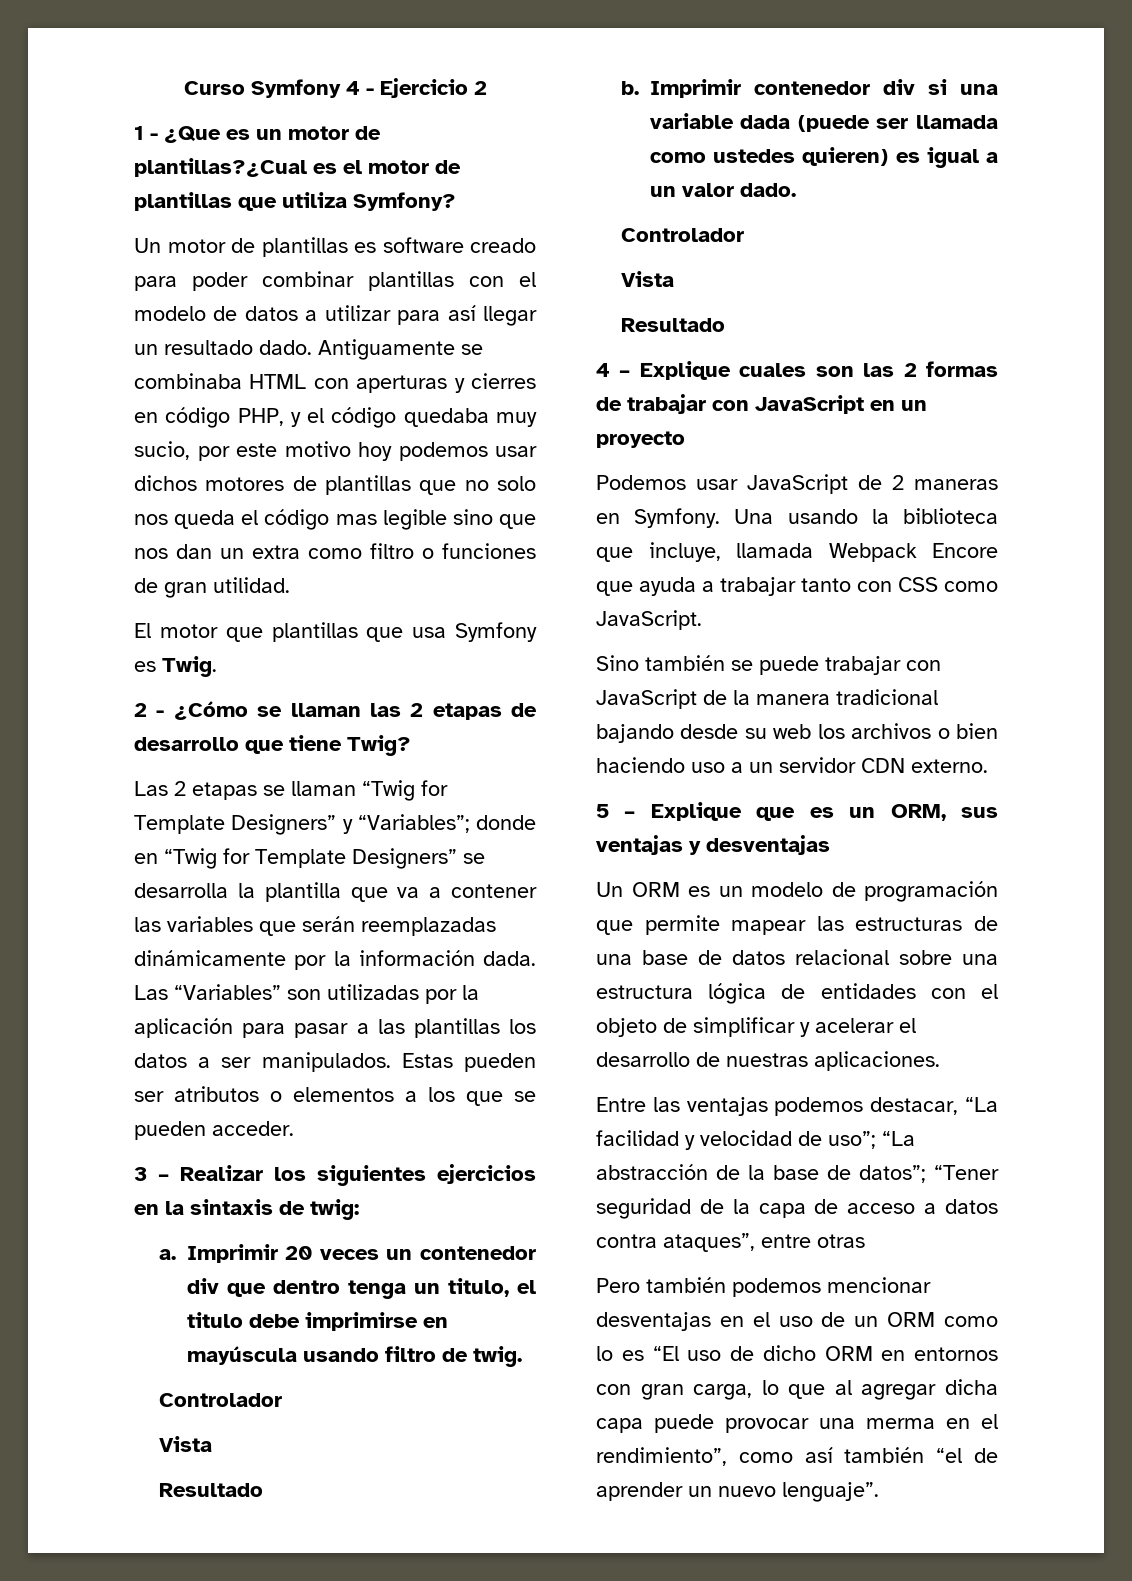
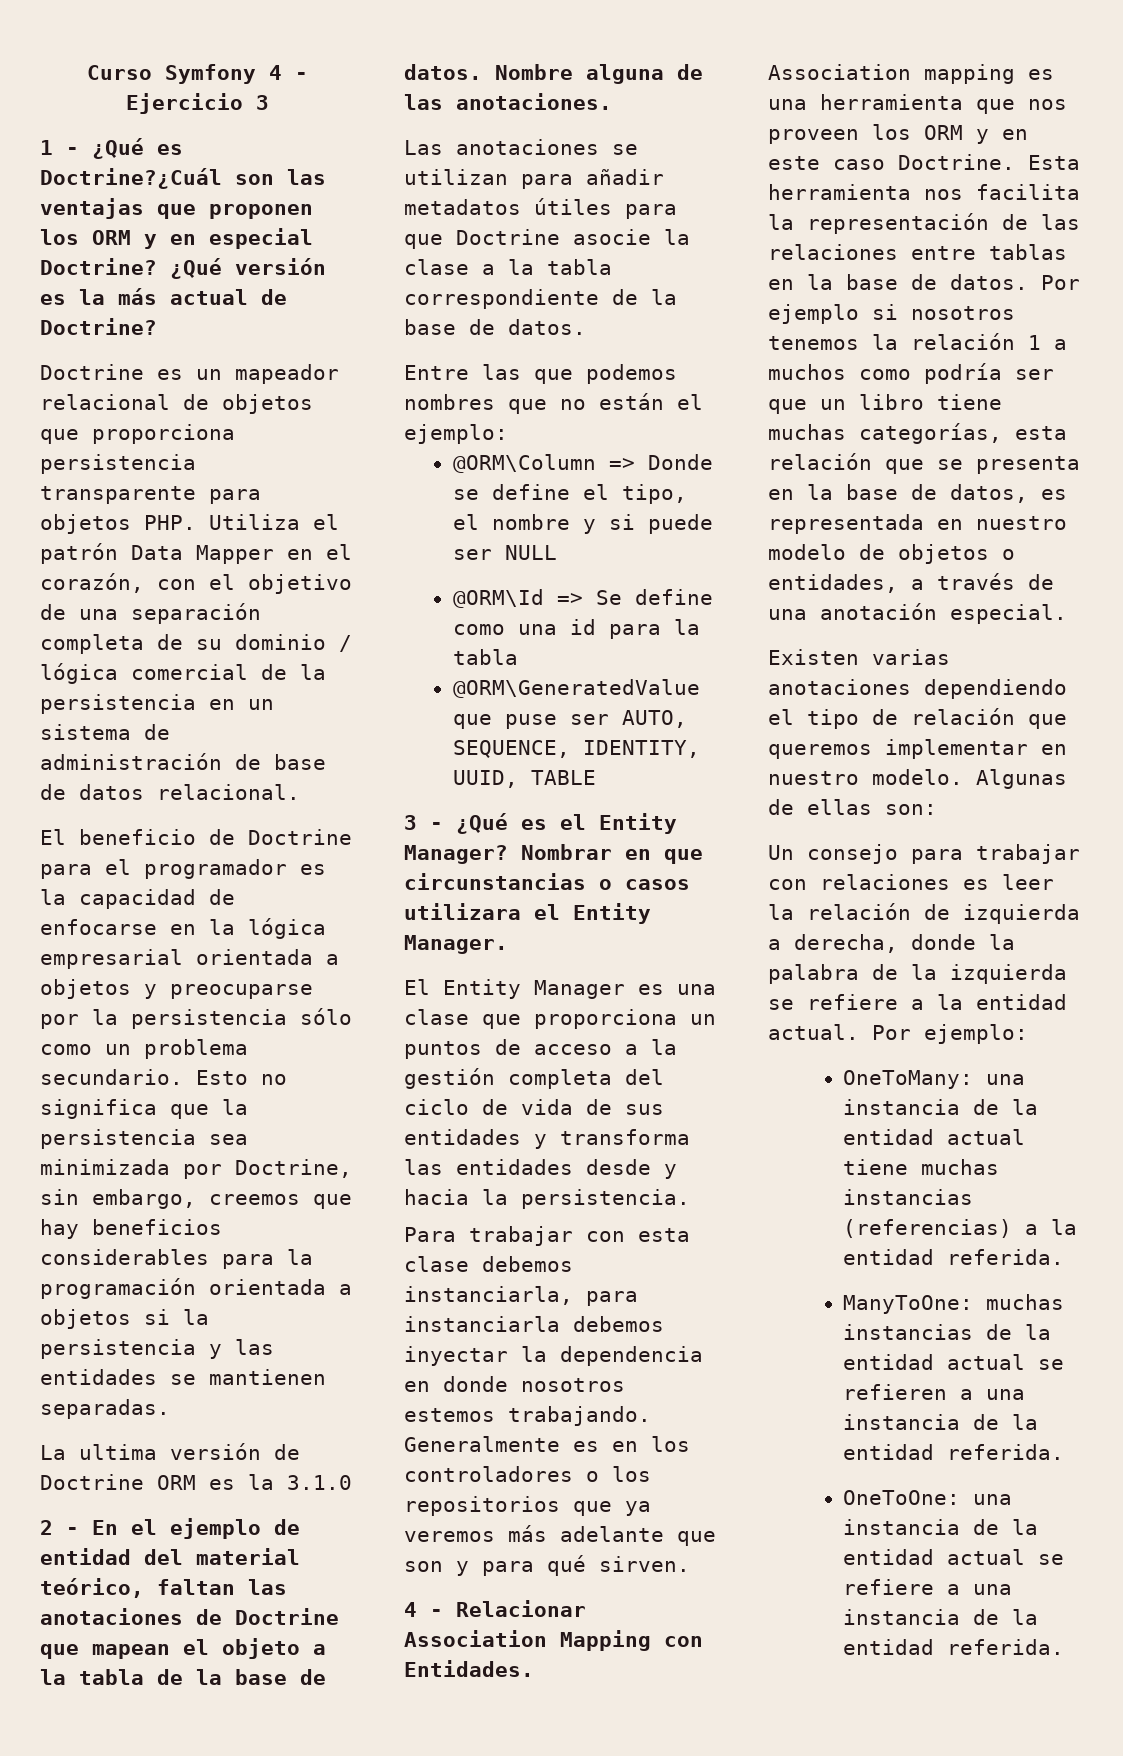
[473,81,487,95] 2 -> [256,95,269,110] 3
[164,126,381,143] [134,158,461,177] [134,192,456,211] [134,237,536,257] [134,271,536,291] [134,305,537,326] [134,339,483,360] [134,373,536,393] [134,407,537,428] [134,441,537,461] [134,475,536,495] [134,509,536,530] [134,543,536,559] [134,577,290,598] [134,622,537,642] [134,656,217,677] [134,701,537,720] [134,735,411,756] [134,780,448,801] [134,814,536,835] [134,848,485,869] [134,882,537,902] [134,916,496,936] [134,950,536,970] [134,984,479,1004] [134,1018,536,1038] [134,1052,536,1072] [134,1086,536,1106] [134,1121,294,1140] [134,1164,536,1186] [134,1199,359,1220] [158,1244,536,1263] [186,1278,537,1299] [186,1312,448,1331] [186,1346,522,1367] [158,1393,282,1407] [158,1436,212,1452] [158,1483,263,1497] [620,79,998,98] [649,113,998,132] [649,147,998,168] [649,183,796,197] [620,228,744,242] [620,271,674,287] [620,318,725,332] [596,361,998,380] [596,394,927,414] [596,431,685,448] [596,474,998,494] [596,508,998,528] [596,542,998,562] [596,577,998,596] [596,610,702,630] [596,655,941,675] [596,689,938,709] [596,723,998,743] [596,757,988,773] [596,802,998,821] [596,835,830,855] [596,881,998,902] [596,915,998,935] [596,949,998,965] [596,983,998,1004] [596,1017,916,1037] [596,1051,940,1071] [596,1097,998,1116] [596,1130,915,1150] [596,1164,999,1183] [596,1198,998,1219] [596,1233,865,1252] [596,1277,931,1297] [596,1312,998,1331] [596,1345,998,1361] [596,1379,998,1400] [596,1414,998,1433] [596,1447,998,1466] [596,1482,879,1502] ¿Que es un motor de plantillas?¿Cual es el motor de plantillas que utiliza Symfony? // Un motor de plantillas es software creado para poder combinar plantillas con el modelo de datos a utilizar para así llegar un resultado dado. Antiguamente se combinaba HTML con aperturas y cierres en código PHP, y el código quedaba muy sucio, por este motivo hoy podemos usar dichos motores de plantillas que no solo nos queda el código mas legible sino que nos dan un extra como filtro o funciones de gran utilidad. // El motor que plantillas que usa Symfony es Twig. // 2 - ¿Cómo se llaman las 2 etapas de desarrollo que tiene Twig? // Las 2 etapas se llaman “Twig for Template Designers” y “Variables”; donde en “Twig for Template Designers” se desarrolla la plantilla que va a contener las variables que serán reemplazadas dinámicamente por la información dada. Las “Variables” son utilizadas por la aplicación para pasar a las plantillas los datos a ser manipulados. Estas pueden ser atributos o elementos a los que se pueden acceder. // 3 – Realizar los siguientes ejercicios en la sintaxis de twig: // a. Imprimir 20 veces un contenedor div que dentro tenga un titulo, el titulo debe imprimirse en mayúscula usando filtro de twig. // Controlador // Vista // Resultado // b. Imprimir contenedor div si una variable dada (puede ser llamada como ustedes quieren) es igual a un valor dado. // Controlador // Vista // Resultado // 4 – Explique cuales son las 2 formas de trabajar con JavaScript en un proyecto // Podemos usar JavaScript de 2 maneras en Symfony. Una usando la biblioteca que incluye, llamada Webpack Encore que ayuda a trabajar tanto con CSS como JavaScript. // Sino también se puede trabajar con JavaScript de la manera tradicional bajando desde su web los archivos o bien haciendo uso a un servidor CDN externo. // 5 – Explique que es un ORM, sus ventajas y desventajas // Un ORM es un modelo de programación que permite mapear las estructuras de una base de datos relacional sobre una estructura lógica de entidades con el objeto de simplificar y acelerar el desarrollo de nuestras aplicaciones. // Entre las ventajas podemos destacar, “La facilidad y velocidad de uso”; “La abstracción de la base de datos”; “Tener seguridad de la capa de acceso a datos contra ataques”, entre otras // Pero también podemos mencionar desventajas en el uso de un ORM como lo es “El uso de dicho ORM en entornos con gran carga, lo que al agregar dicha capa puede provocar una merma en el rendimiento”, como así también “el de aprender un nuevo lenguaje”. -> [92,138,183,159] [40,168,326,189] [40,198,313,219] [40,228,313,249] [40,258,326,279] [40,288,287,305] [40,318,157,335] [40,364,339,384] [40,394,313,414] [40,424,235,444] [40,454,196,474] [40,486,261,504] [40,514,339,534] [40,543,352,564] [40,573,352,594] [40,603,261,624] [40,634,352,654] [40,663,326,684] [40,694,274,714] [40,724,170,740] [40,753,326,770] [40,784,300,800] [40,829,352,845] [40,859,326,879] [40,889,235,909] [40,918,326,939] [40,949,339,969] [40,979,313,999] [40,1008,352,1029] [40,1039,248,1059] [40,1069,287,1085] [40,1099,248,1119] [40,1129,248,1149] [40,1159,352,1179] [40,1189,352,1209] [40,1219,222,1239] [40,1249,313,1269] [40,1278,352,1299] [40,1309,209,1329] [40,1339,274,1359] [40,1369,326,1385] [40,1399,170,1419] [40,1443,300,1460] [40,1474,352,1490] [40,1518,300,1539] [40,1548,300,1565] [40,1578,287,1598] [40,1608,339,1625] [40,1638,326,1659] [40,1669,326,1685] [404,64,703,84] [404,93,612,110] [404,139,638,155] [404,169,664,189] [404,198,677,219] [404,229,690,249] [404,259,612,275] [404,289,677,309] [404,319,586,335] [404,364,677,384] [404,393,703,414] [404,424,508,444] [452,454,713,473] [452,484,687,504] [452,514,713,534] [452,545,557,560] [452,589,713,608] [452,619,700,639] [452,649,518,665] [452,679,700,698] [452,710,687,729] [452,740,700,758] [452,770,596,788] [404,813,677,834] [404,844,703,864] [404,873,690,890] [404,903,651,924] [404,935,508,954] [404,979,716,999] [404,1009,716,1029] [404,1039,677,1059] [404,1068,664,1089] [404,1099,664,1115] [404,1129,690,1149] [404,1159,677,1179] [404,1189,690,1209] [404,1226,690,1246] [404,1256,573,1272] [404,1286,638,1306] [404,1316,664,1332] [404,1346,703,1366] [404,1376,625,1392] [404,1406,651,1426] [404,1436,690,1452] [404,1466,651,1482] [404,1496,651,1516] [404,1525,716,1546] [404,1555,690,1576] [404,1600,586,1617] [404,1630,703,1651] [404,1660,534,1677] [768,64,1054,84] [768,94,1067,114] [768,124,1028,144] [768,154,1080,170] [768,184,1080,200] [768,213,1080,234] [768,244,1067,260] [768,274,1080,290] [768,304,1015,324] [768,333,1067,350] [768,363,1054,384] [768,394,1002,414] [768,423,1067,444] [768,453,1080,474] [768,484,1067,503] [768,514,1067,534] [768,544,1015,564] [768,573,1054,593] [768,603,1067,624] [768,649,950,665] [768,679,1067,699] [768,708,1067,729] [768,739,1067,759] [768,769,1067,789] [768,799,937,815] [768,844,1080,864] [768,874,1054,890] [768,903,1080,924] [768,934,1015,953] [768,964,1067,984] [768,994,1067,1010] [768,1024,1028,1044] [843,1070,1026,1089] [843,1099,1039,1115] [843,1129,1026,1145] [843,1159,1000,1175] [843,1189,974,1205] [843,1219,1078,1238] [843,1249,1065,1265] [843,1294,1065,1314] [843,1324,1052,1340] [843,1354,1065,1370] [843,1384,1026,1400] [843,1414,1039,1430] [843,1444,1065,1460] [843,1490,1013,1505] [843,1519,1039,1535] [843,1549,1065,1565] [843,1579,1013,1595] [843,1609,1039,1625] [843,1639,1065,1655] ¿Qué es Doctrine?¿Cuál son las ventajas que proponen los ORM y en especial Doctrine? ¿Qué versión es la más actual de Doctrine? // Doctrine es un mapeador relacional de objetos que proporciona persistencia transparente para objetos PHP. Utiliza el patrón Data Mapper en el corazón, con el objetivo de una separación completa de su dominio / lógica comercial de la persistencia en un sistema de administración de base de datos relacional. // El beneficio de Doctrine para el programador es la capacidad de enfocarse en la lógica empresarial orientada a objetos y preocuparse por la persistencia sólo como un problema secundario. Esto no significa que la persistencia sea minimizada por Doctrine, sin embargo, creemos que hay beneficios considerables para la programación orientada a objetos si la persistencia y las entidades se mantienen separadas. // La ultima versión de Doctrine ORM es la 3.1.0 // 2 - En el ejemplo de entidad del material teórico, faltan las anotaciones de Doctrine que mapean el objeto a la tabla de la base de datos. Nombre alguna de las anotaciones. // Las anotaciones se utilizan para añadir metadatos útiles para que Doctrine asocie la clase a la tabla correspondiente de la base de datos. // Entre las que podemos nombres que no están el ejemplo: // @ORM\Column => Donde se define el tipo, el nombre y si puede ser NULL // @ORM\Id => Se define como una id para la tabla // @ORM\GeneratedValue que puse ser AUTO, SEQUENCE, IDENTITY, UUID, TABLE // 3 - ¿Qué es el Entity Manager? Nombrar en que circunstancias o casos utilizara el Entity Manager. // El Entity Manager es una clase que proporciona un puntos de acceso a la gestión completa del ciclo de vida de sus entidades y transforma las entidades desde y hacia la persistencia. // Para trabajar con esta clase debemos instanciarla, para instanciarla debemos inyectar la dependencia en donde nosotros estemos trabajando. Generalmente es en los controladores o los repositorios que ya veremos más adelante que son y para qué sirven. // 4 - Relacionar Association Mapping con Entidades. // Association mapping es una herramienta que nos proveen los ORM y en este caso Doctrine. Esta herramienta nos facilita la representación de las relaciones entre tablas en la base de datos. Por ejemplo si nosotros tenemos la relación 1 a muchos como podría ser que un libro tiene muchas categorías, esta relación que se presenta en la base de datos, es representada en nuestro modelo de objetos o entidades, a través de una anotación especial. // Existen varias anotaciones dependiendo el tipo de relación que queremos implementar en nuestro modelo. Algunas de ellas son: // Un consejo para trabajar con relaciones es leer la relación de izquierda a derecha, donde la palabra de la izquierda se refiere a la entidad actual. Por ejemplo: // OneToMany: una instancia de la entidad actual tiene muchas instancias (referencias) a la entidad referida. // ManyToOne: muchas instancias de la entidad actual se refieren a una instancia de la entidad referida. // OneToOne: una instancia de la entidad actual se refiere a una instancia de la entidad referida.

